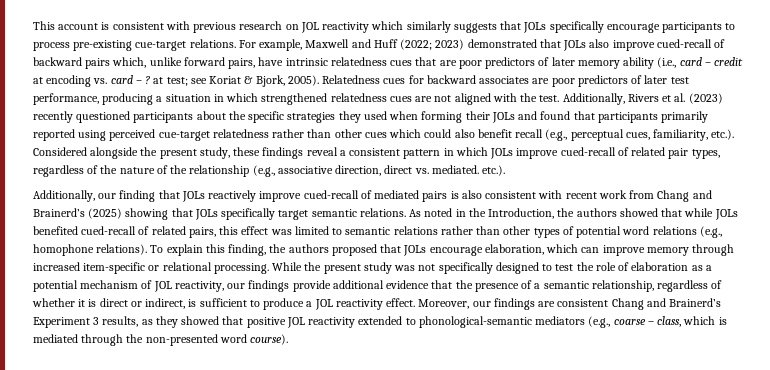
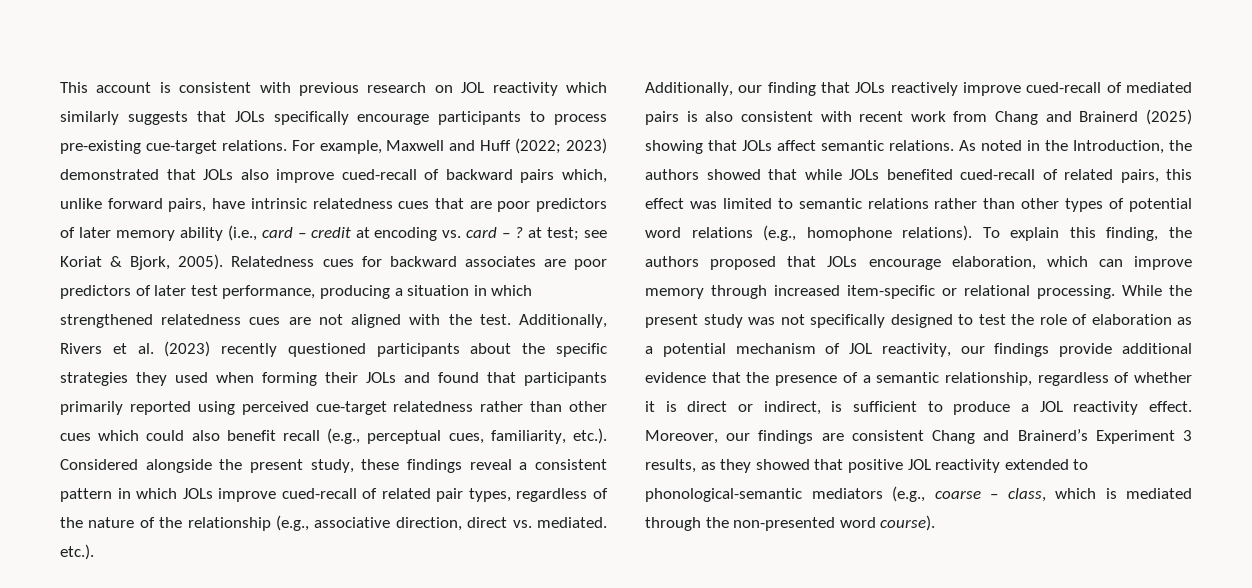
[33,208,85,217] Brainerd’s -> [1079,111,1139,122] Brainerd
[221,208,309,220] specifically target -> [777,140,816,151] affect

